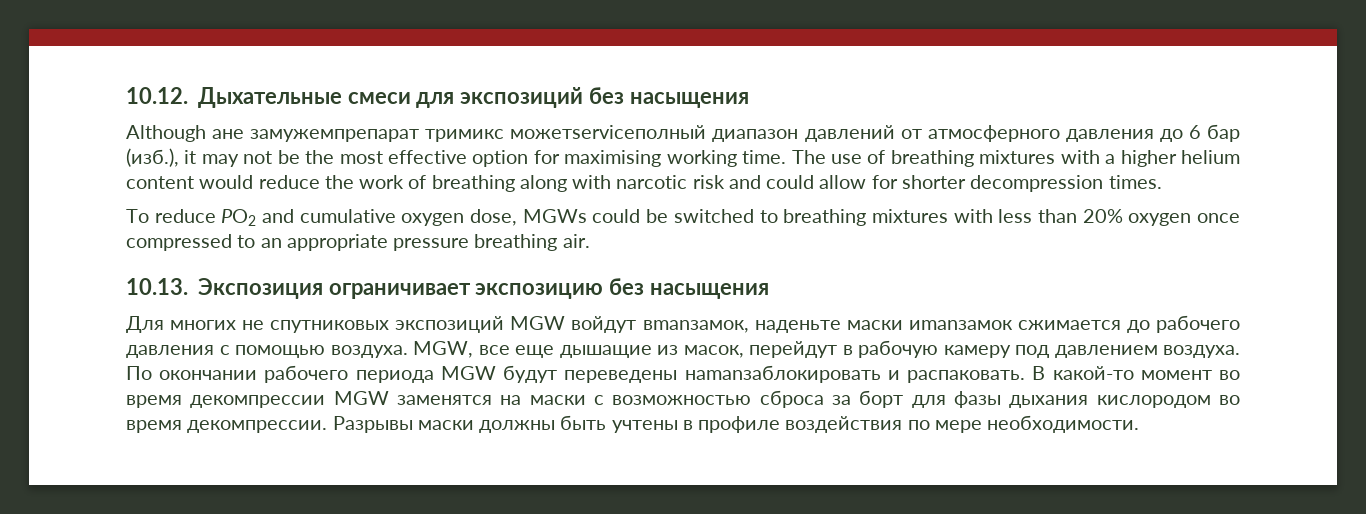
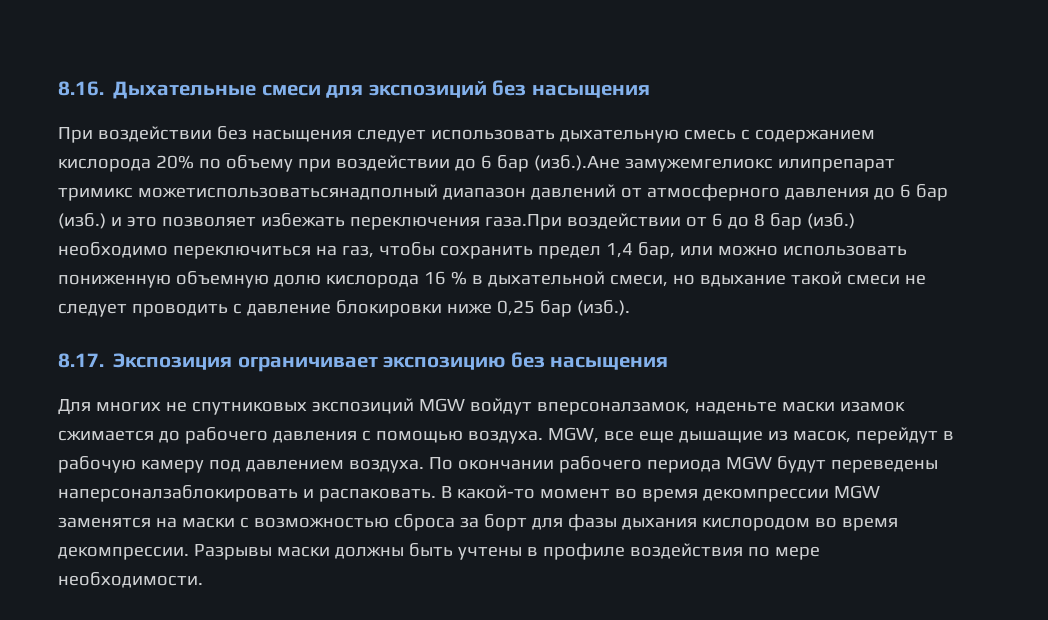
[126,87,188,104] 10.12. -> [58,81,104,96] 8.16.
[126,125,707,142] Although aне замужемпрепарат тримикс можетserviceполный -> [58,126,875,143] [58,155,895,172] [58,184,438,201] При воздействии без насыщения следует использовать дыхательную смесь с содержанием кислорода 20% по объему при воздействии до 6 бар (изб.).Ане замужемгелиокс илипрепарат тримикс можетиспользоватьсянадполный
[126,148,1241,167] [126,175,1162,192] [126,209,1241,226] [126,234,590,251] [126,278,188,295] (изб.), it may not be the most effective option for maximising working time. The use of breathing mixtures with a higher helium content would reduce the work of breathing along with narcotic risk and could allow for shorter decompression times. // To reduce PO2 and cumulative oxygen dose, MGWs could be switched to breathing mixtures with less than 20% oxygen once compressed to an appropriate pressure breathing air. // 10.13. -> [58,213,855,230] [58,242,907,259] [58,271,926,288] [58,300,630,317] [58,353,104,368] (изб.) и это позволяет избежать переключения газа.При воздействии от 6 до 8 бар (изб.) необходимо переключиться на газ, чтобы сохранить предел 1,4 бар, или можно использовать пониженную объемную долю кислорода 16 % в дыхательной смеси, но вдыхание такой смеси не следует проводить с давление блокировки ниже 0,25 бар (изб.). // 8.17.
[642,320,749,333] вmanзамок, -> [536,401,690,415] вперсоналзамок,
[908,320,1013,330] иmanзамок -> [839,401,905,412] изамок
[684,365,881,383] наmanзаблокировать -> [58,485,298,502] наперсоналзаблокировать

